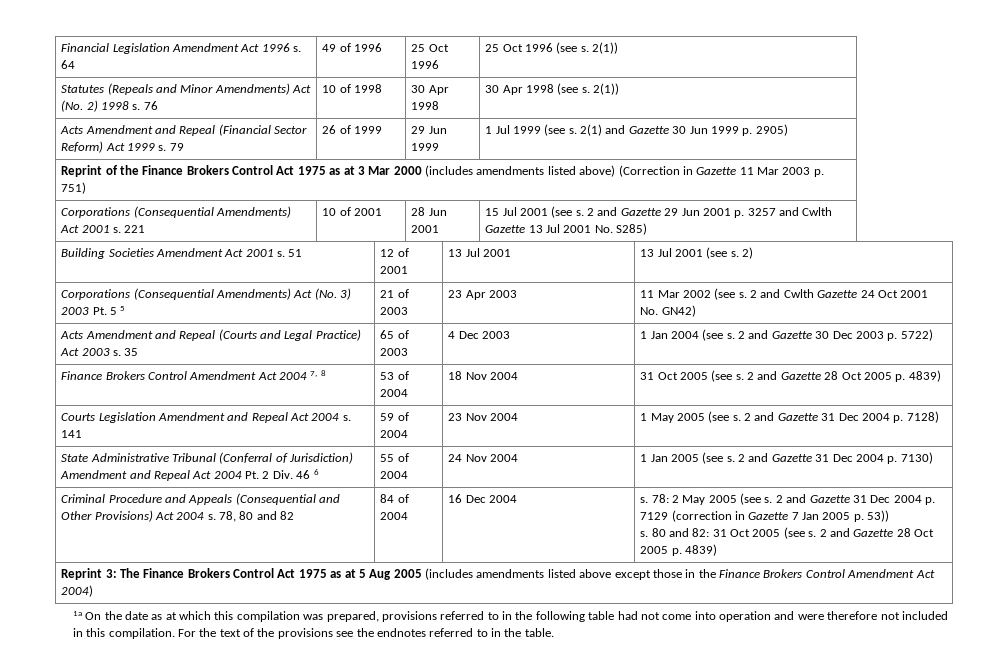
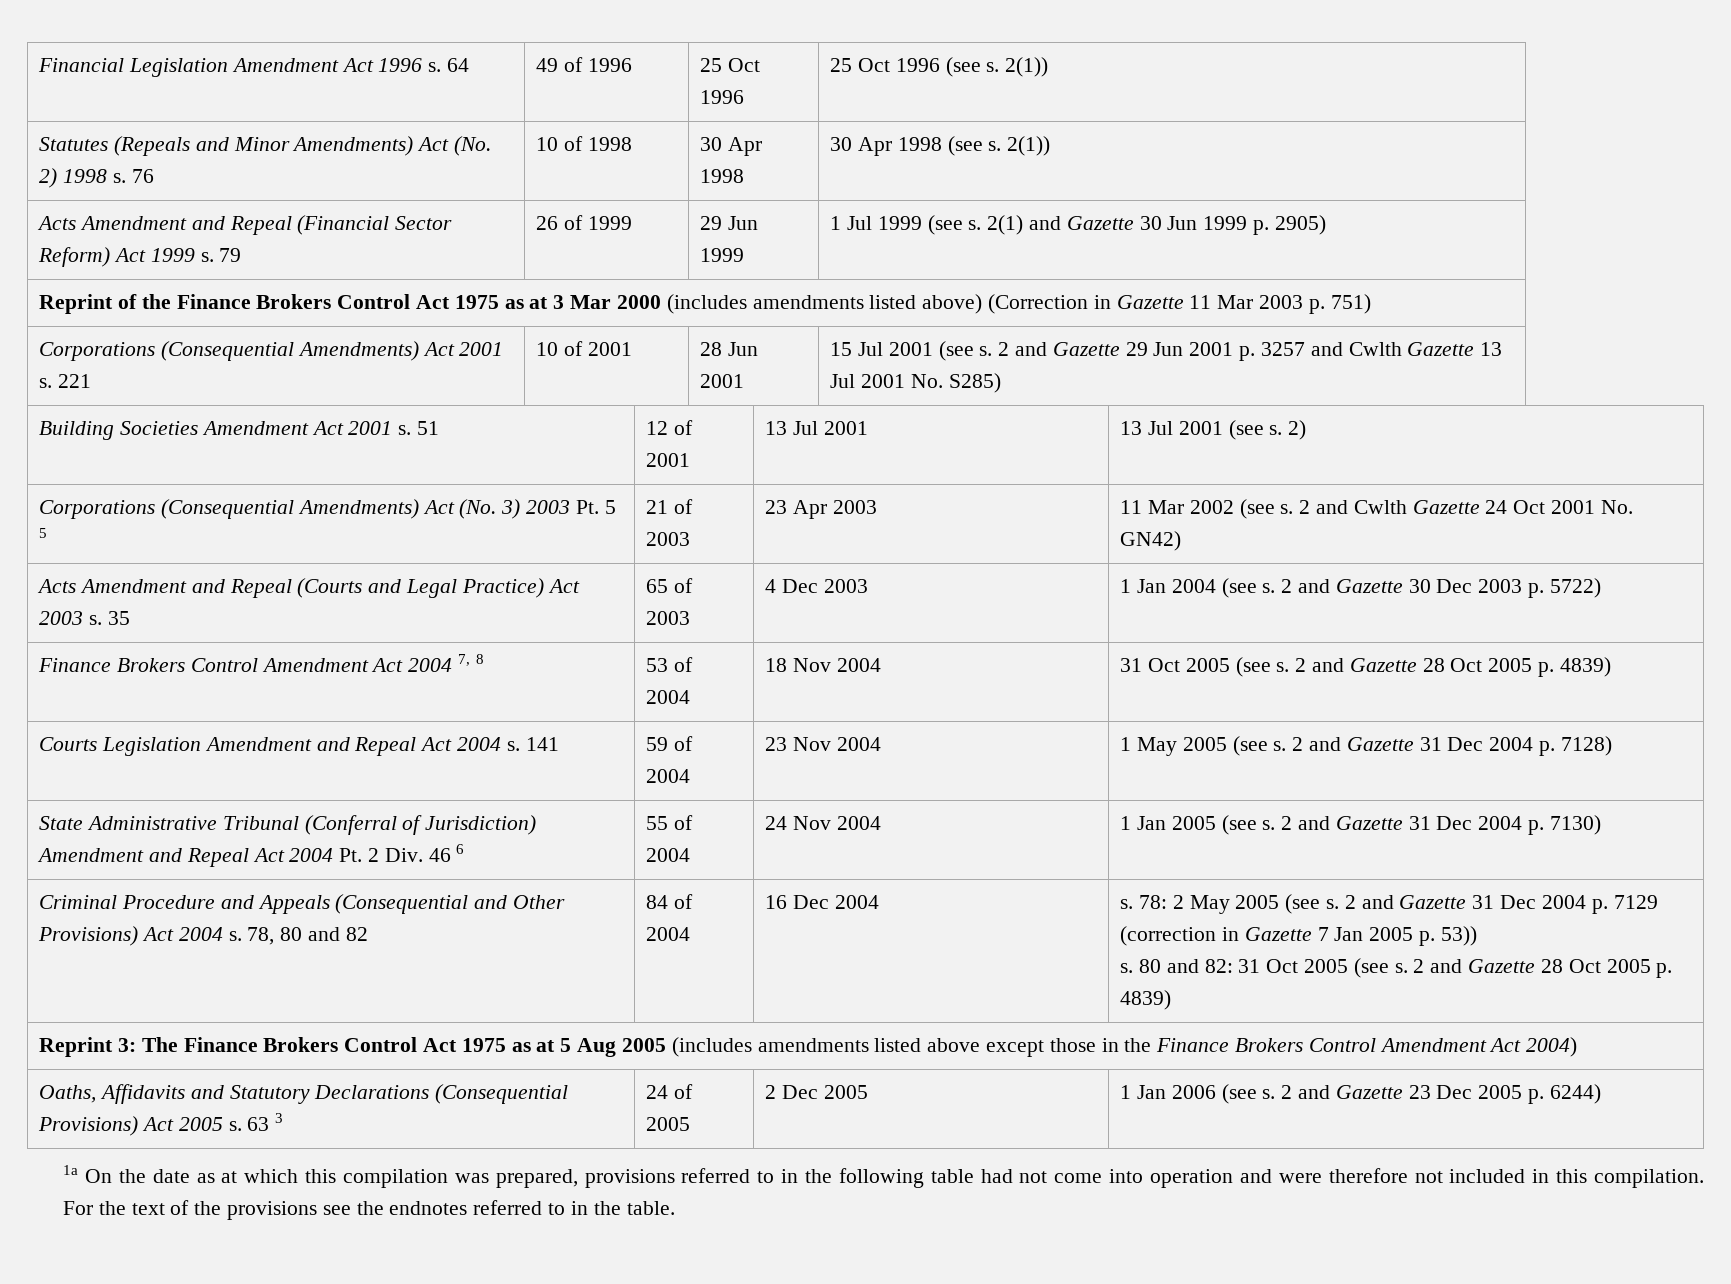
(94, 591) none -> [39,1084,569,1104] [38,1113,284,1136] [646,1084,694,1099] [646,1117,691,1131] [765,1085,868,1099] [1120,1084,1601,1104] // Oaths, Affidavits and Statutory Declarations (Consequential Provisions) Act 2005 s. 63 3 | 24 of 2005 | 2 Dec 2005 | 1 Jan 2006 (see s. 2 and Gazette 23 Dec 2005 p. 6244)

